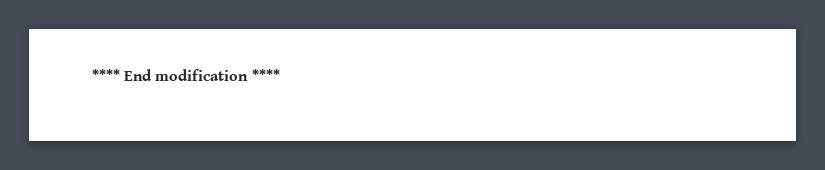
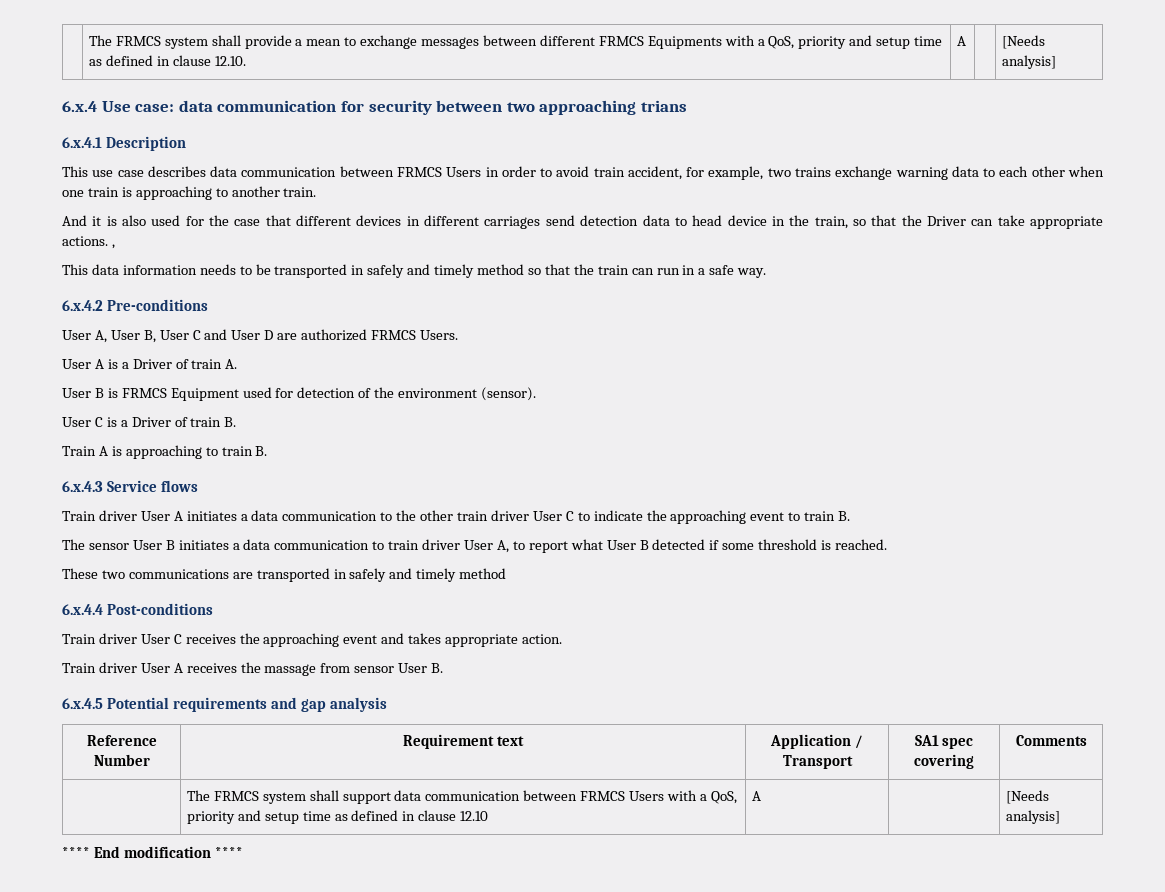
(92, 75) none -> [88,35,943,49] [88,55,246,66] [956,36,966,46] [1001,35,1045,49] [1001,55,1056,69] [62,100,687,115] [62,136,186,151] [62,166,1104,180] [62,186,317,200] [62,215,1103,229] [62,236,115,249] [62,264,767,278] [62,299,208,311] [62,329,458,343] [62,359,238,369] [62,387,537,401] [62,417,237,427] [62,445,268,459] [62,480,198,492] [62,510,851,524] [62,539,888,553] [62,568,507,582] [62,603,213,615] [62,633,563,647] [62,662,444,676] [62,697,387,712] [86,735,157,746] [93,754,150,766] [403,734,524,749] [770,734,863,749] [782,755,853,769] [914,735,974,749] [914,754,974,769] [1015,735,1087,746] [186,790,737,804] [186,810,489,824] [751,791,761,801] [1005,790,1049,804] [1005,810,1060,824] | The FRMCS system shall provide a mean to exchange messages between different FRMCS Equipments with a QoS, priority and setup time as defined in clause 12.10. | A | | [Needs analysis] // 6.x.4 Use case: data communication for security between two approaching trians // 6.x.4.1 Description // This use case describes data communication between FRMCS Users in order to avoid train accident, for example, two trains exchange warning data to each other when one train is approaching to another train. // And it is also used for the case that different devices in different carriages send detection data to head device in the train, so that the Driver can take appropriate actions. , // This data information needs to be transported in safely and timely method so that the train can run in a safe way. // 6.x.4.2 Pre-conditions // User A, User B, User C and User D are authorized FRMCS Users. // User A is a Driver of train A. // User B is FRMCS Equipment used for detection of the environment (sensor). // User C is a Driver of train B. // Train A is approaching to train B. // 6.x.4.3 Service flows // Train driver User A initiates a data communication to the other train driver User C to indicate the approaching event to train B. // The sensor User B initiates a data communication to train driver User A, to report what User B detected if some threshold is reached. // These two communications are transported in safely and timely method // 6.x.4.4 Post-conditions // Train driver User C receives the approaching event and takes appropriate action. // Train driver User A receives the massage from sensor User B. // 6.x.4.5 Potential requirements and gap analysis // Reference Number | Requirement text | Application / Transport | SA1 spec covering | Comments // | The FRMCS system shall support data communication between FRMCS Users with a QoS, priority and setup time as defined in clause 12.10 | A | | [Needs analysis] //

